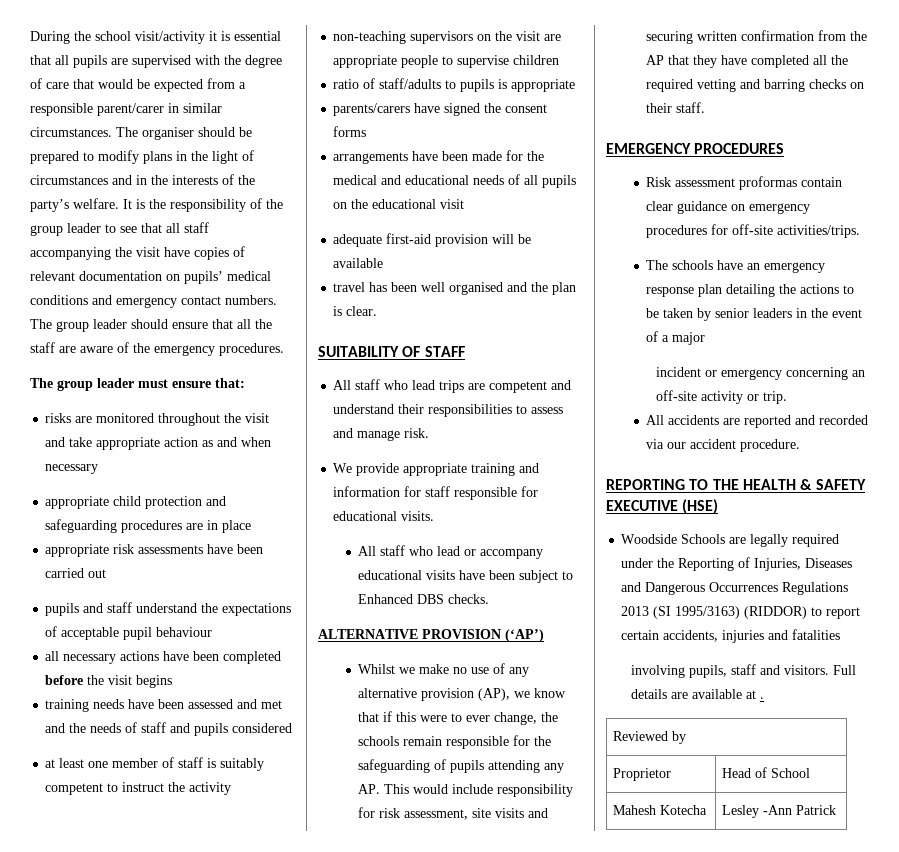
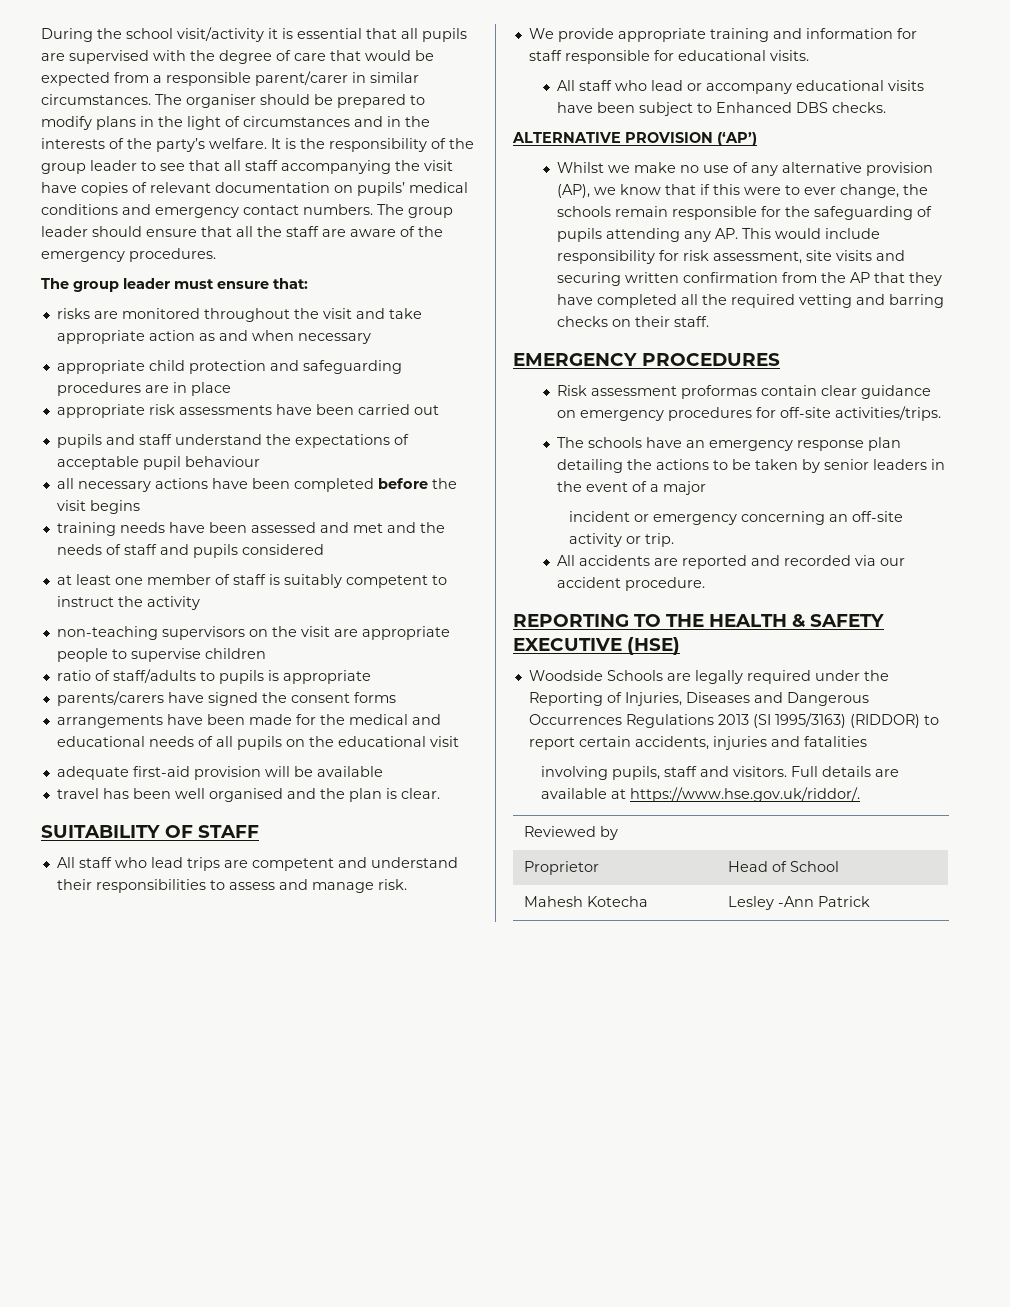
[759,697,764,699] . -> [630,787,861,802] https://www.hse.gov.uk/riddor/.

